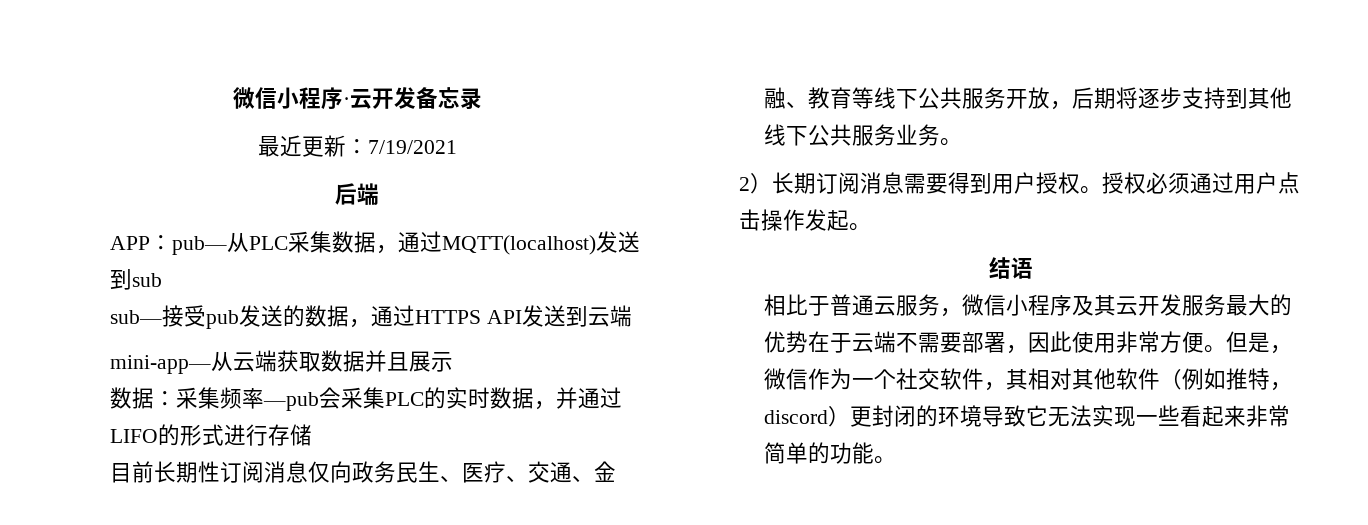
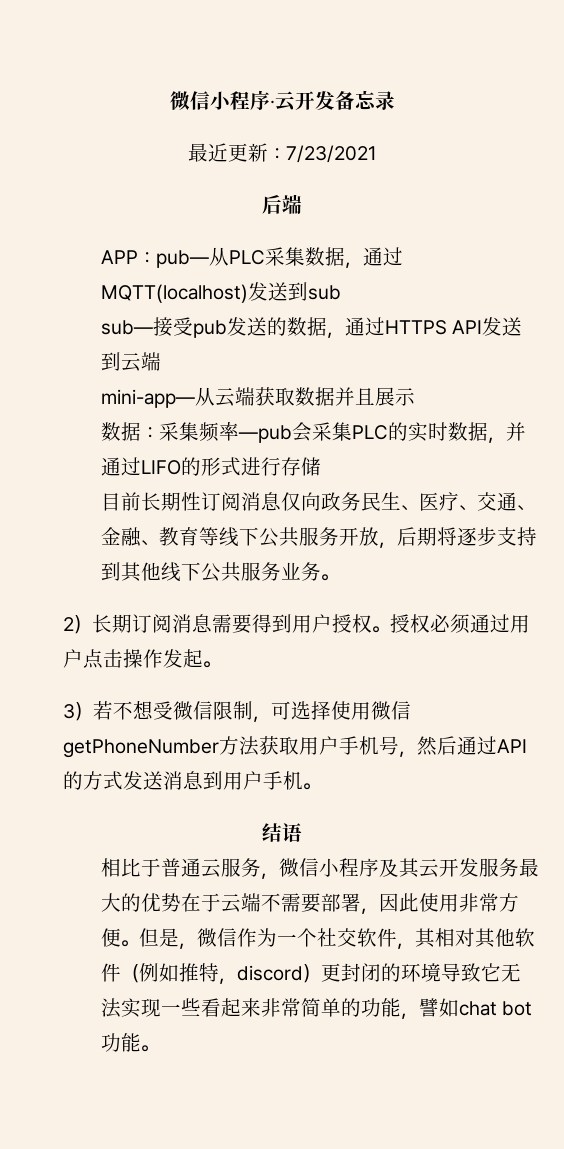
[367,140,457,154] 7/19/2021 -> [285,145,377,163] 7/23/2021
(871, 227) none -> [62,700,411,722] [62,736,527,758] [62,771,321,790] // 3）若不想受微信限制，可选择使用微信getPhoneNumber方法获取用户手机号，然后通过API的方式发送消息到用户手机。
(875, 453) none -> [401,998,533,1019] [101,1033,142,1052] ，譬如chat bot功能

